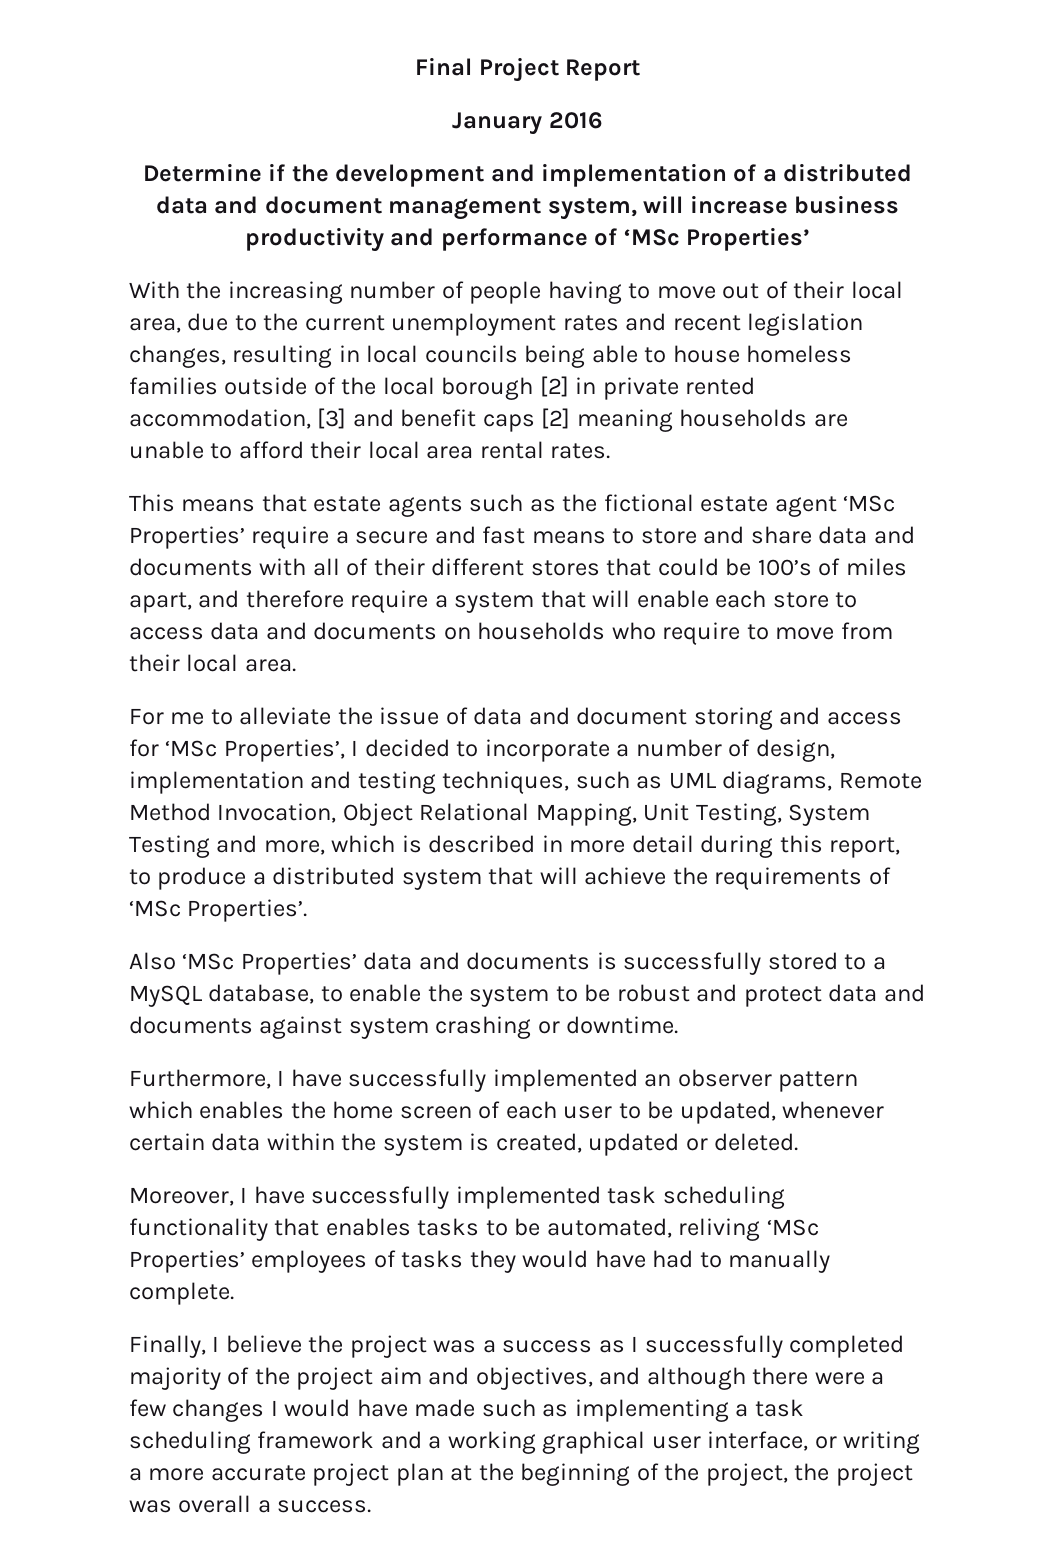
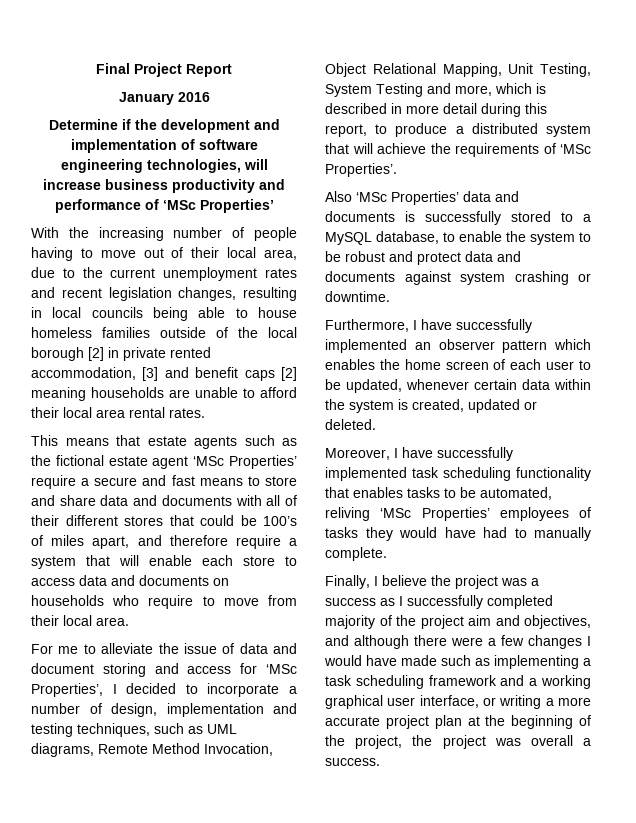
[762,163,913,182] [155,196,637,220] a distributed data and document management system, -> [198,139,258,150] [60,159,241,173] software engineering technologies,

